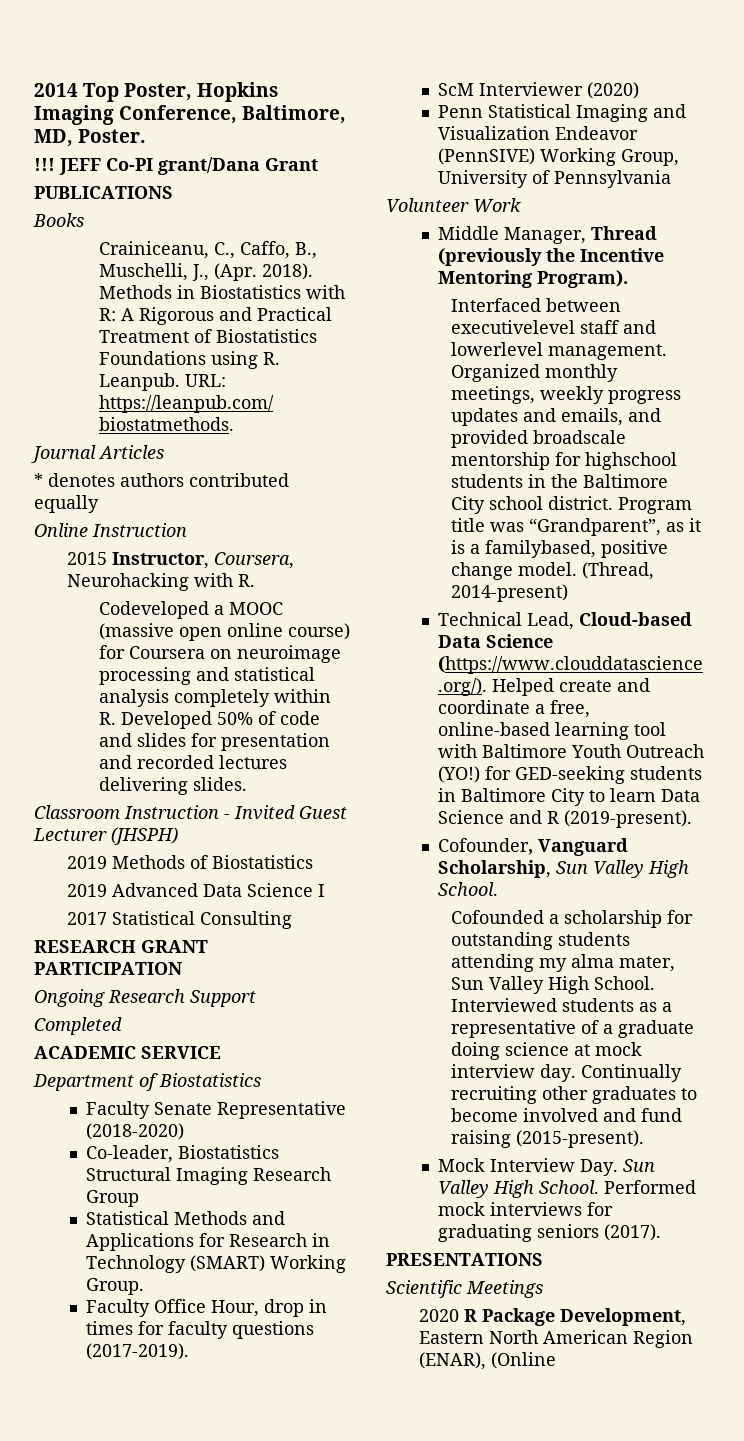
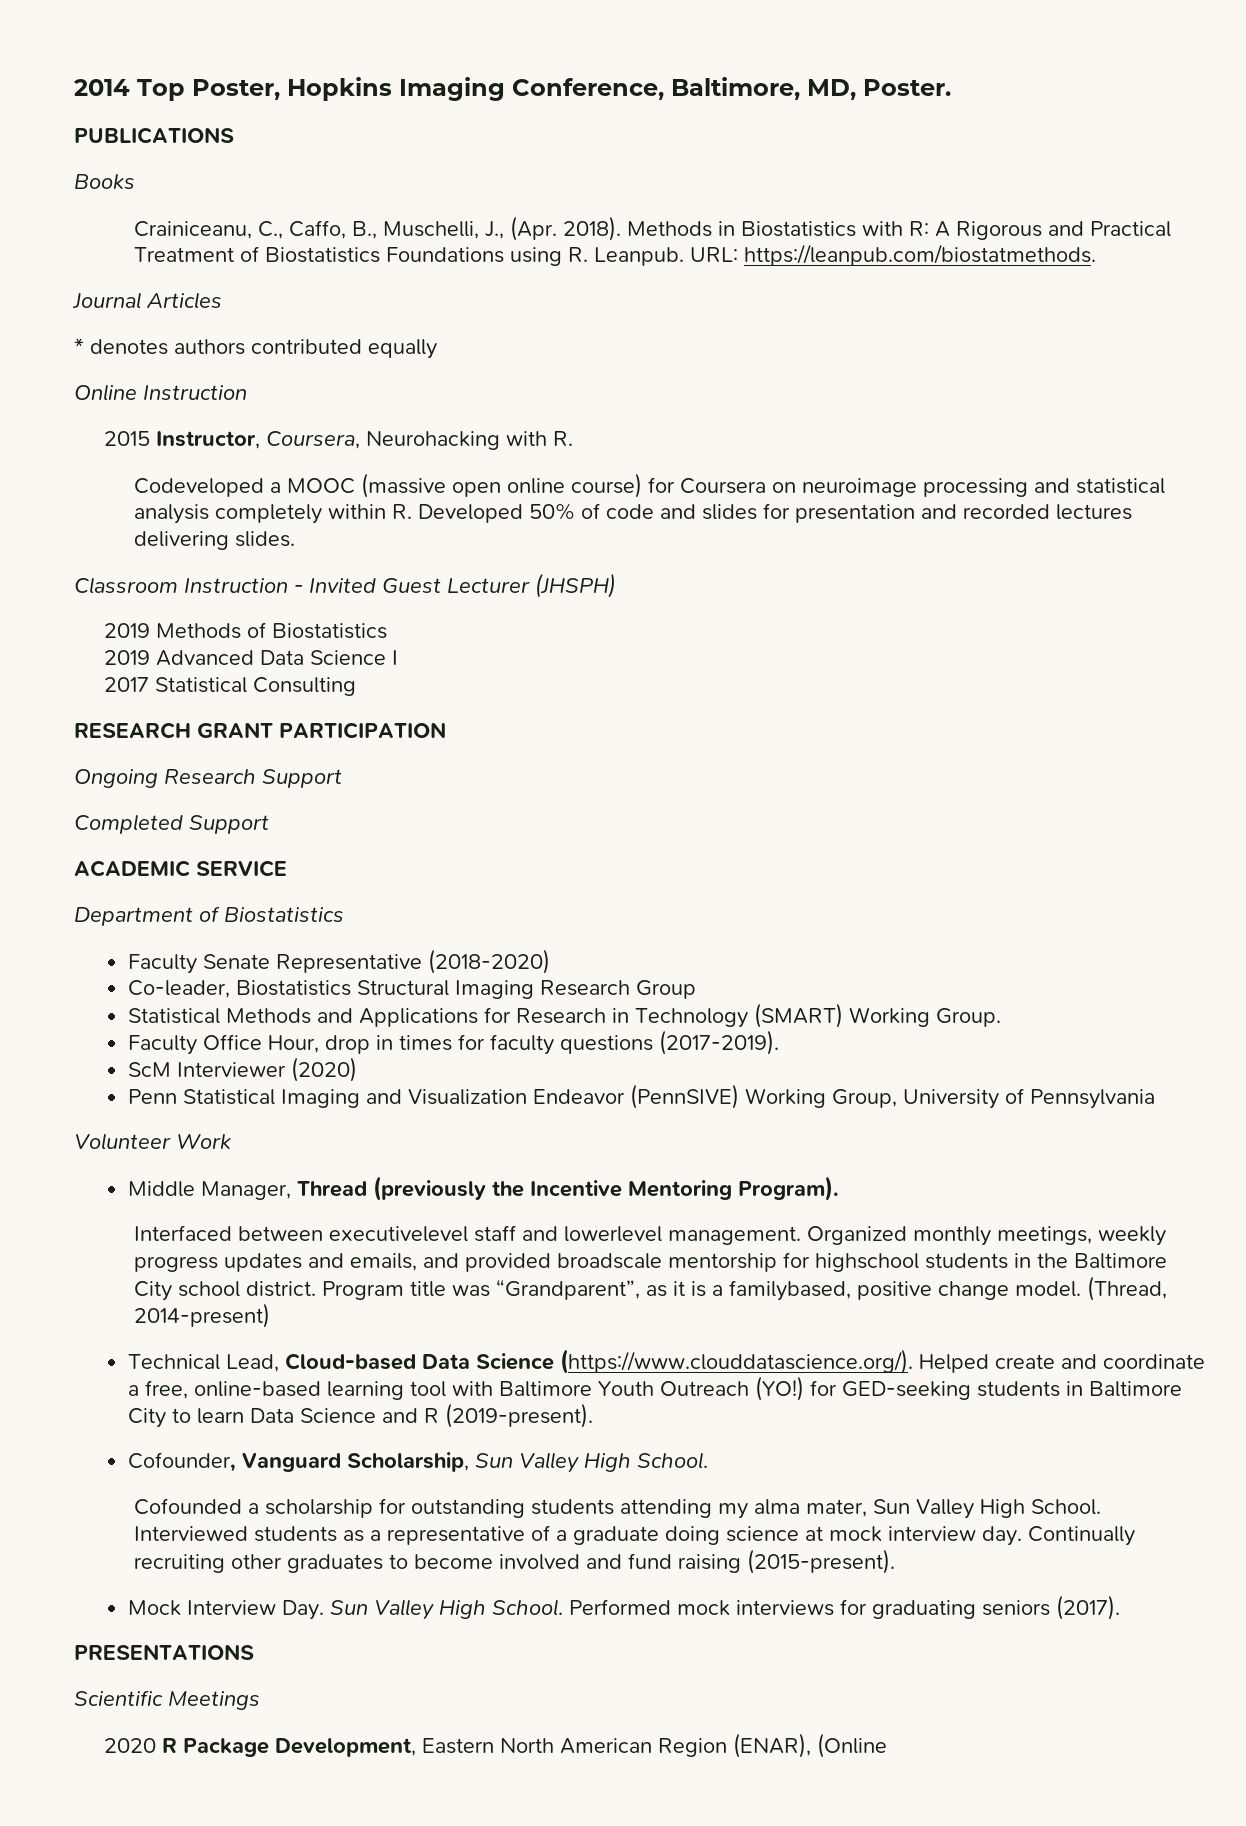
[34,157,318,175] // !!! JEFF Co-PI grant/Dana Grant -> (951, 87) none
(122, 1026) none -> [189,815,269,834] Support

